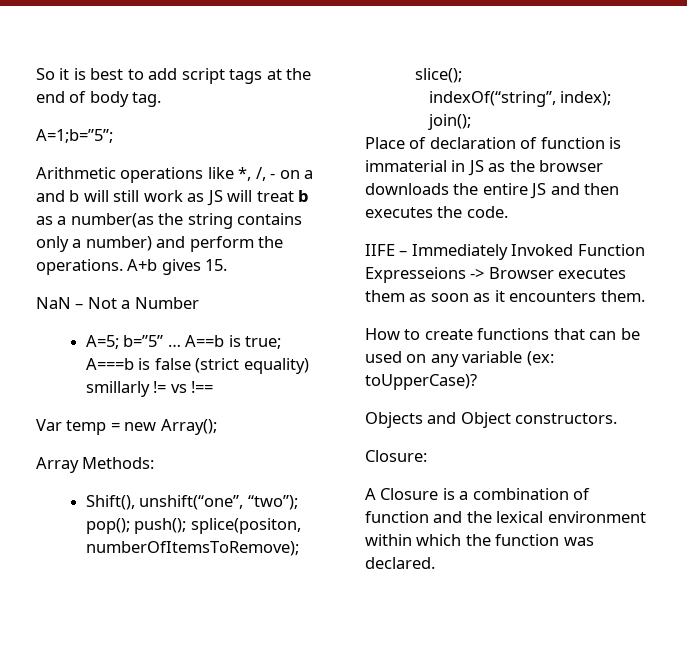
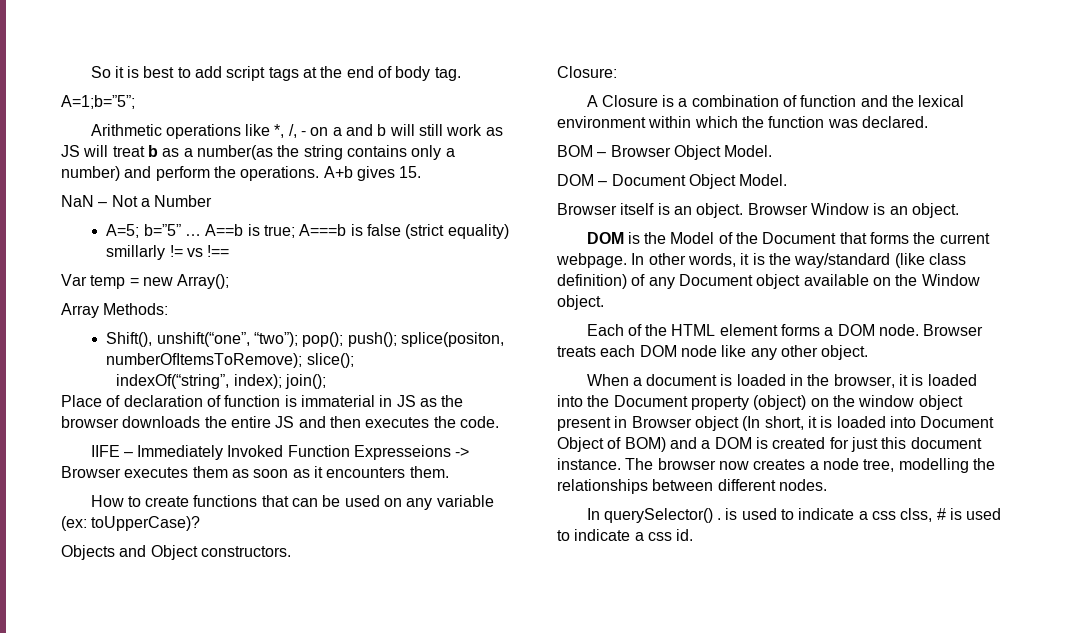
(435, 563) none -> [557,145,773,160] [557,174,788,189] [557,203,959,218] [586,232,990,244] [556,253,966,268] [557,274,980,289] [557,295,604,310] [586,324,984,336] [557,345,869,360] [586,374,977,388] [557,395,963,410] [557,416,995,431] [557,437,982,452] [557,458,995,473] [557,479,827,494] [586,508,1002,523] [557,529,694,541] // BOM – Browser Object Model. // DOM – Document Object Model. // Browser itself is an object. Browser Window is an object. // DOM is the Model of the Document that forms the current webpage. In other words, it is the way/standard (like class definition) of any Document object available on the Window object. // Each of the HTML element forms a DOM node. Browser treats each DOM node like any other object. // When a document is loaded in the browser, it is loaded into the Document property (object) on the window object present in Browser object (In short, it is loaded into Document Object of BOM) and a DOM is created for just this document instance. The browser now creates a node tree, modelling the relationships between different nodes. // In querySelector() . is used to indicate a css clss, # is used to indicate a css id.

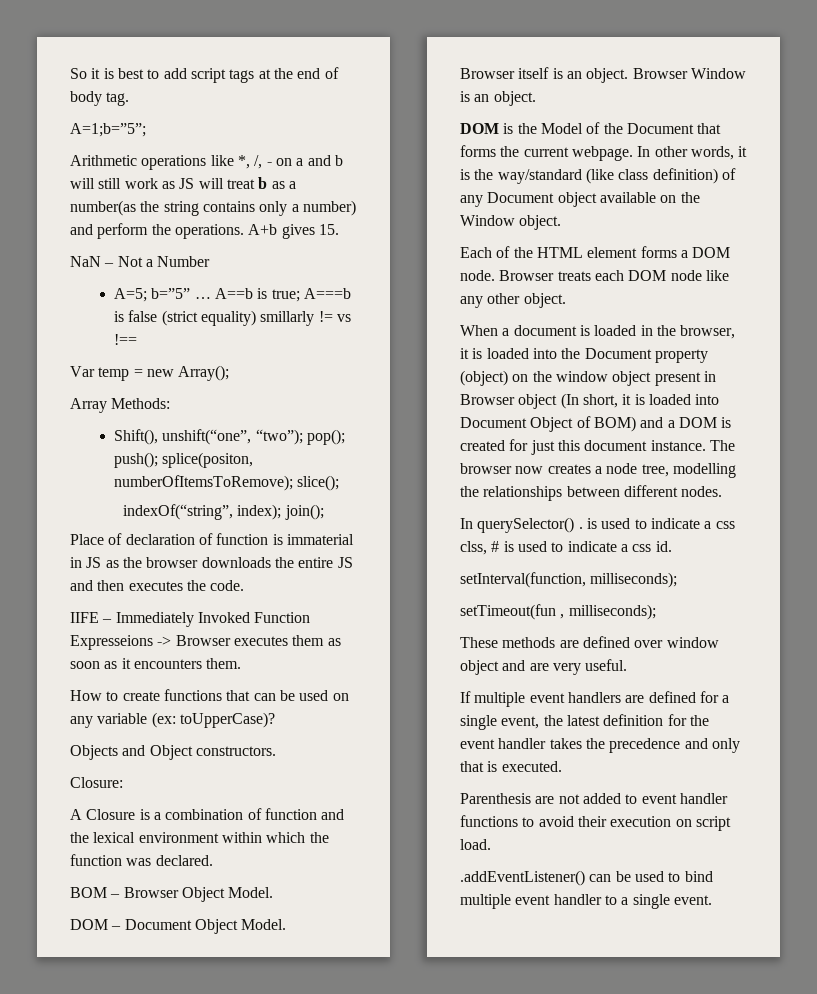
(694, 535) none -> [460,572,678,588] [460,604,656,620] [460,636,719,648] [460,659,628,675] [460,691,730,707] [460,714,709,730] [460,738,740,753] [460,761,562,772] [460,793,728,804] [460,815,731,831] [460,839,491,850] [460,870,713,886] [460,894,712,909] // setInterval(function, milliseconds); // setTimeout(fun , milliseconds); // These methods are defined over window object and are very useful. // If multiple event handlers are defined for a single event, the latest definition for the event handler takes the precedence and only that is executed. // Parenthesis are not added to event handler functions to avoid their execution on script load. // .addEventListener() can be used to bind multiple event handler to a single event.

